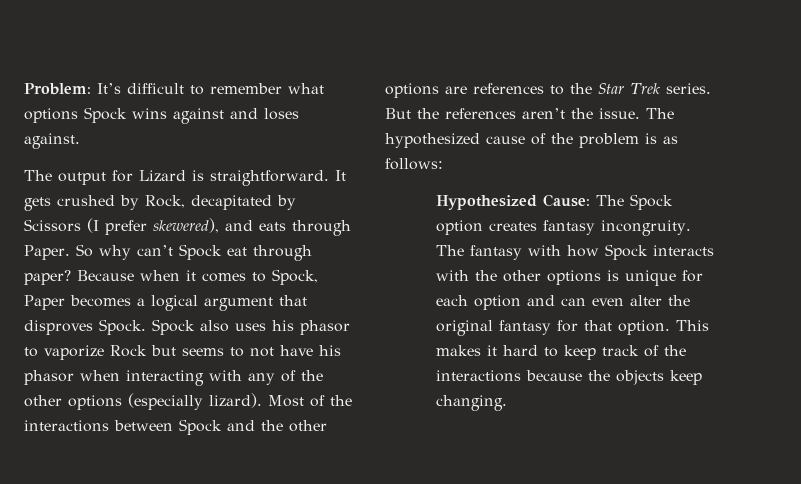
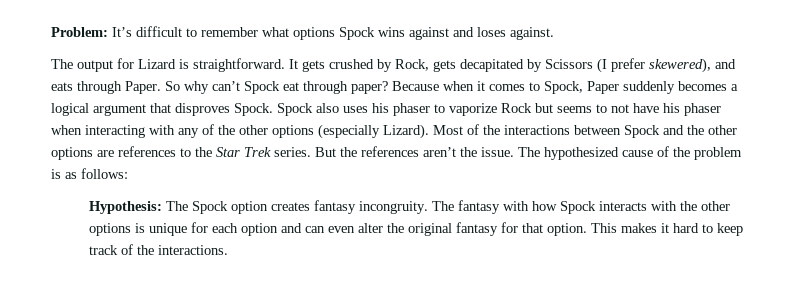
(185, 201) none -> [433,60,456,72] gets
(65, 302) none -> [623,81,675,94] suddenly
[300,320,350,335] phasor -> [393,103,430,116] phaser
[24,370,74,385] phasor -> [684,103,721,116] phaser
[209,393,262,408] lizard). -> [383,124,429,139] Lizard).
[435,194,590,210] Hypothesized Cause: -> [88,201,162,214] Hypothesis:
[435,370,702,385] [435,395,507,411] interactions because the objects keep changing. -> [157,245,228,255] interactions.

